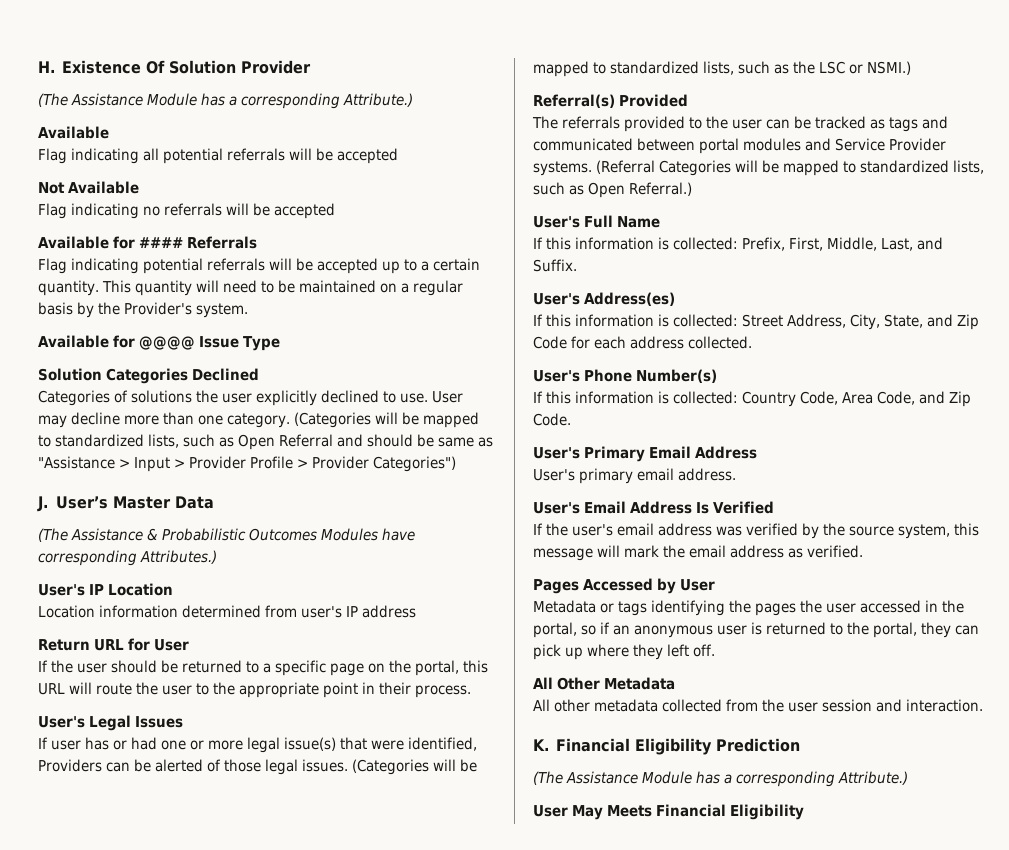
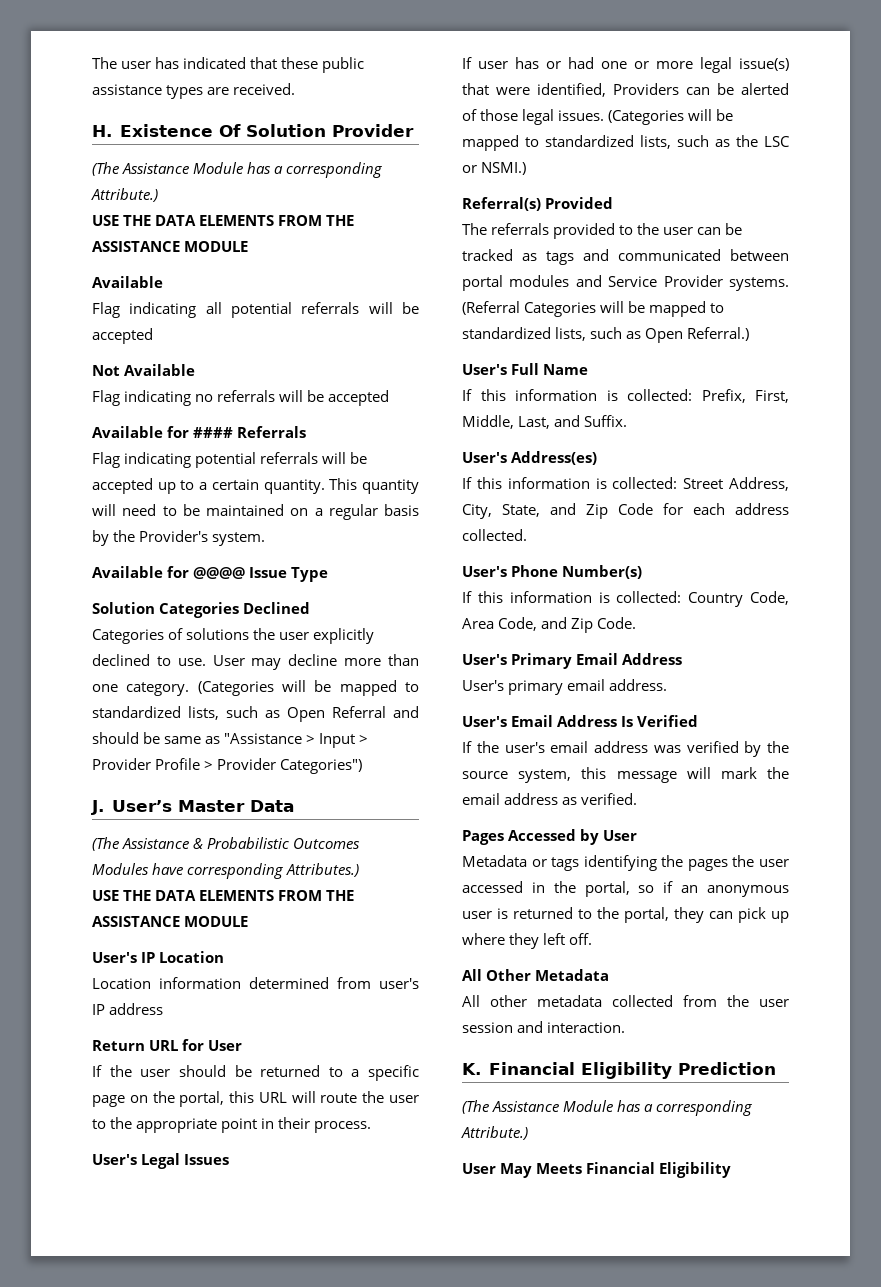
(38, 67) none -> [92,57,365,73] [92,83,296,99] The user has indicated that these public assistance types are received. //
(413, 100) none -> [92,215,355,226] [92,241,249,252] // USE THE DATA ELEMENTS FROM THE ASSISTANCE MODULE
(217, 557) none -> [92,890,355,901] [92,916,249,927] // USE THE DATA ELEMENTS FROM THE ASSISTANCE MODULE

